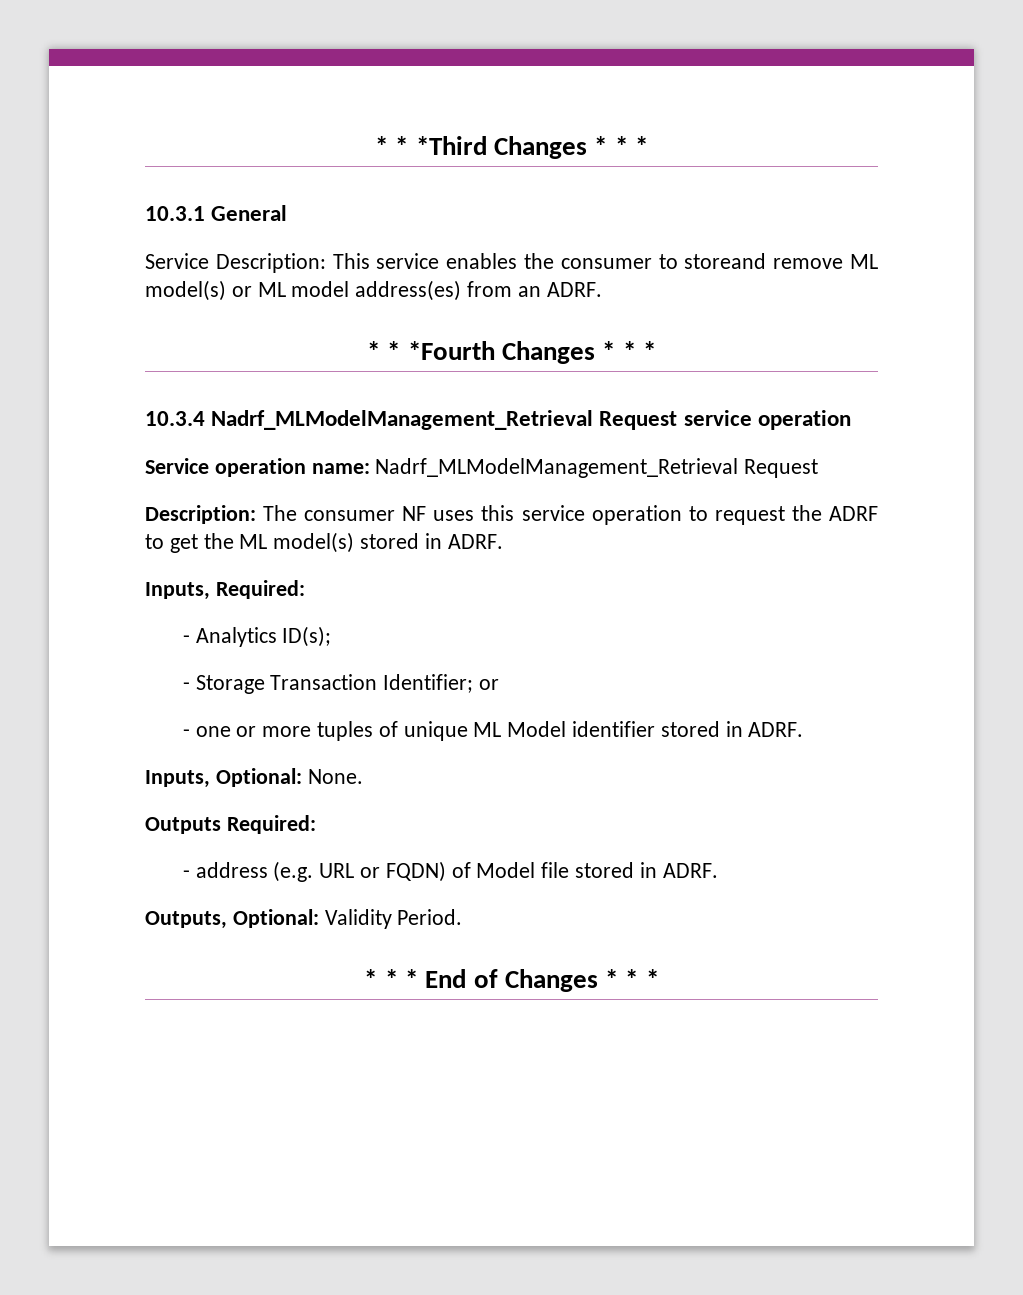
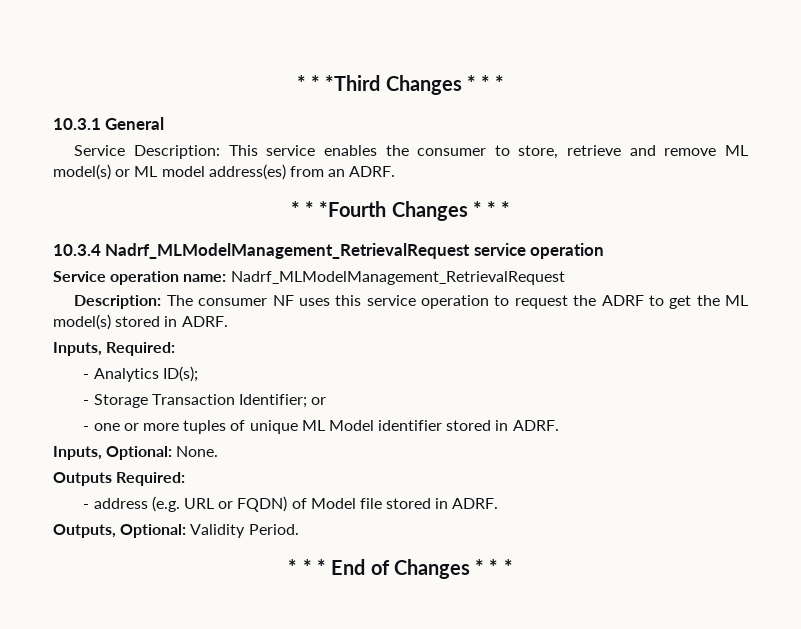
[684,253,767,269] storeand -> [518,145,656,159] store, retrieve and
[211,410,678,430] Nadrf_MLModelManagement_Retrieval Request -> [105,243,471,259] Nadrf_MLModelManagement_RetrievalRequest
[375,458,819,478] Nadrf_MLModelManagement_Retrieval Request -> [230,271,565,285] Nadrf_MLModelManagement_RetrievalRequest

